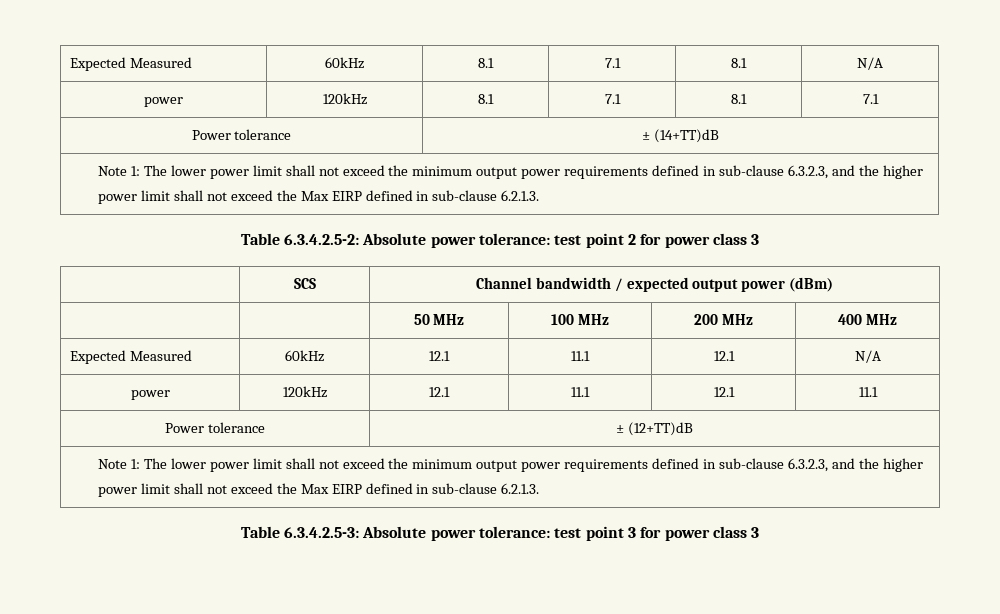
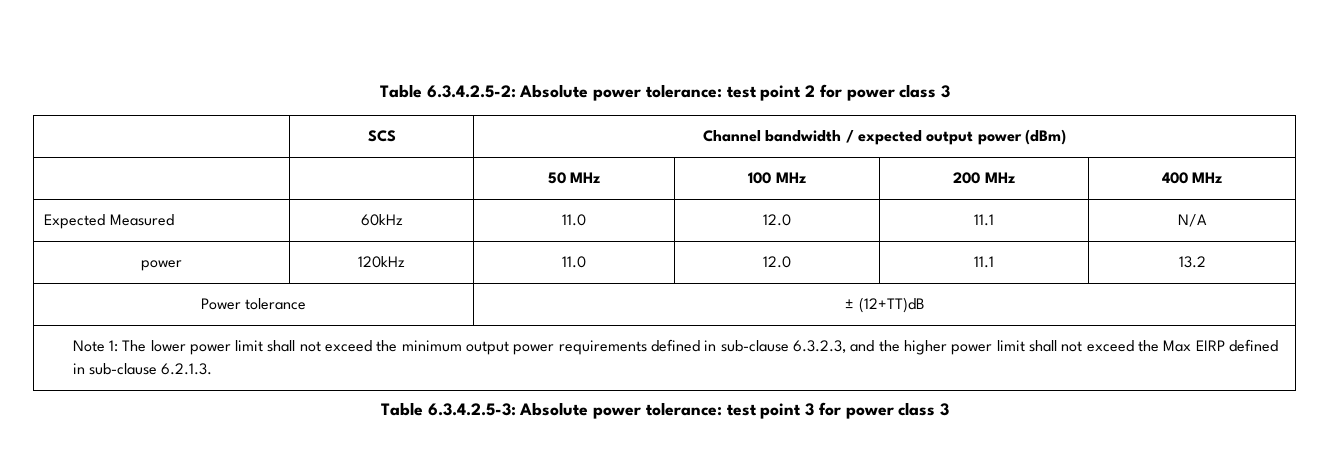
[69,57,192,71] [325,57,364,69] [478,58,494,68] [604,58,621,68] [731,58,747,68] [857,57,883,70] [144,97,183,107] [322,93,367,105] [478,94,494,104] [604,94,621,104] [731,94,747,104] [862,94,879,104] [191,129,292,140] [642,129,719,143] [98,165,923,179] [98,190,540,204] Expected Measured | 60kHz | 8.1 | 7.1 | 8.1 | N/A // power | 120kHz | 8.1 | 7.1 | 8.1 | 7.1 // Power tolerance | ± (14+TT)dB // Note 1: The lower power limit shall not exceed the minimum output power requirements defined in sub-clause 6.3.2.3, and the higher power limit shall not exceed the Max EIRP defined in sub-clause 6.2.1.3. // -> (380, 91) none
[429,351,450,361] [571,351,590,361] [713,351,735,361] [854,350,881,363] [130,390,170,400] [282,386,327,398] [429,387,450,397] [571,387,590,397] [713,387,735,397] [858,387,878,397] 12.1 | 11.1 | 12.1 | N/A // power | 120kHz | 12.1 | 11.1 | 12.1 | 11.1 -> [562,214,586,226] [763,214,791,226] [974,214,994,226] [1177,214,1207,227] [141,260,182,271] [358,256,405,268] [562,256,586,268] [763,256,791,268] [974,256,994,268] [1178,256,1206,268] 11.0 | 12.0 | 11.1 | N/A // power | 120kHz | 11.0 | 12.0 | 11.1 | 13.2

